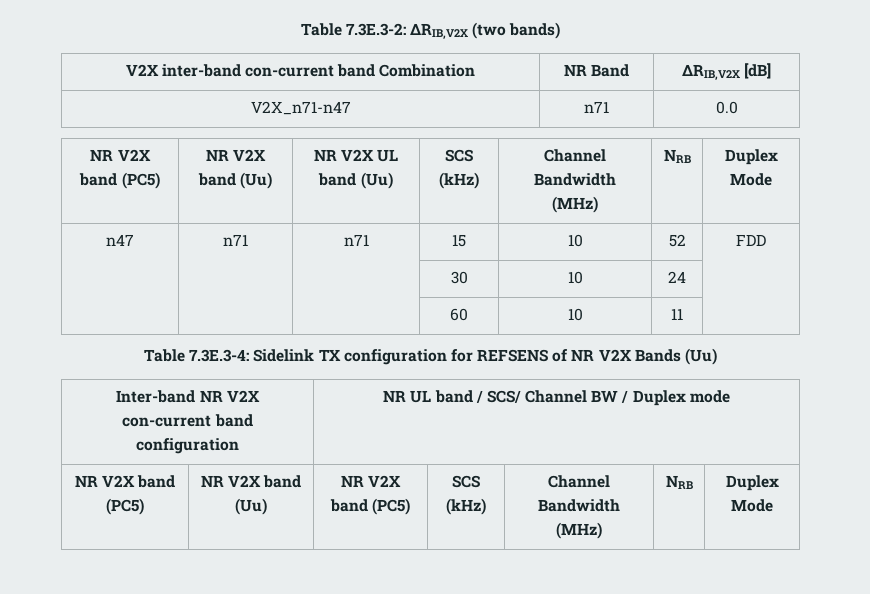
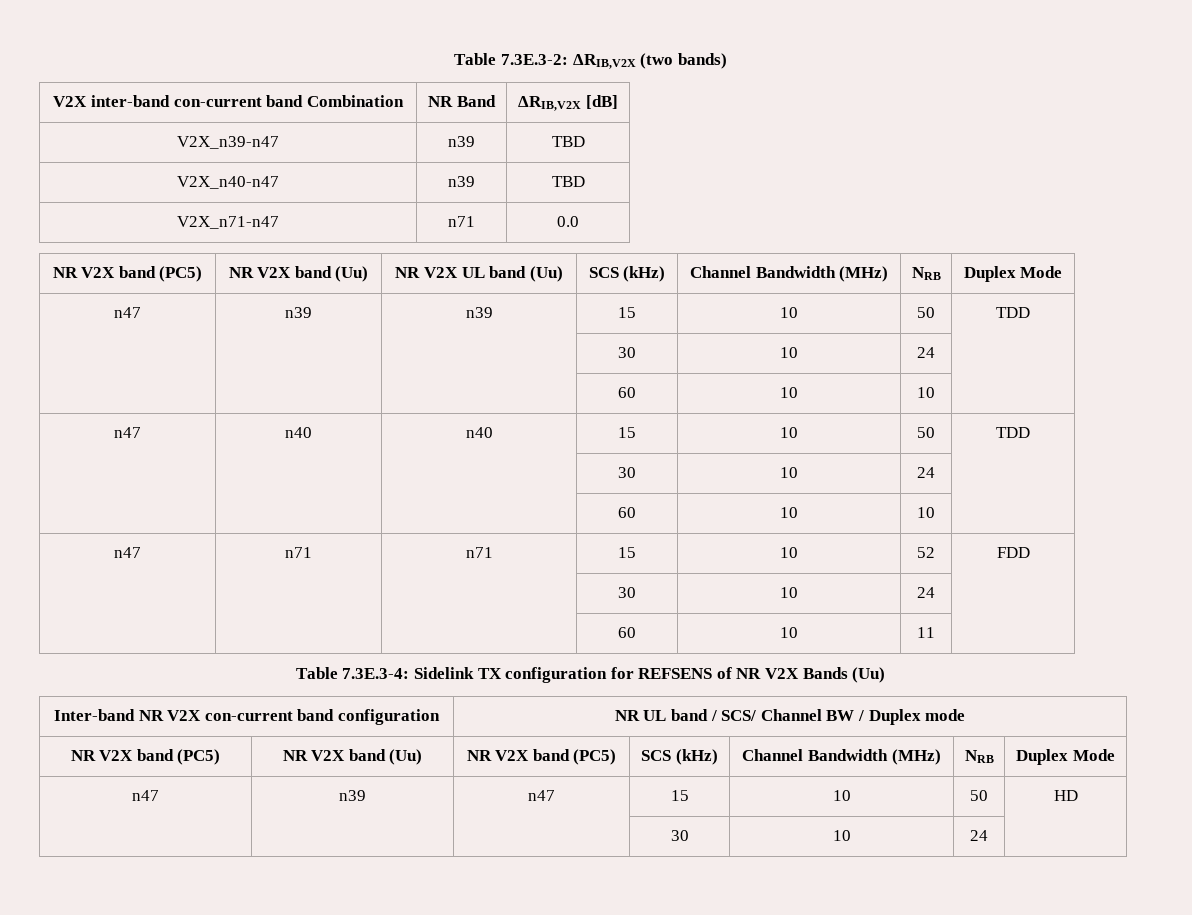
(772, 71) none -> [177,136,279,149] [448,136,475,147] [551,136,585,147] [177,176,279,189] [448,176,475,187] [551,176,585,187] // V2X_n39-n47 | n39 | TBD // V2X_n40-n47 | n39 | TBD
(772, 179) none -> [114,307,141,318] [285,307,312,318] [465,307,493,318] [618,307,636,318] [780,307,798,318] [917,307,935,318] [996,307,1030,318] [618,347,636,358] [780,347,798,358] [917,347,935,358] [618,387,636,398] [780,387,798,398] [917,387,935,398] [114,427,141,438] [285,427,312,438] [465,427,493,438] [618,427,636,438] [780,427,798,438] [917,427,935,438] [996,427,1030,438] [618,467,636,478] [780,467,798,478] [917,467,935,478] [618,507,636,518] [780,507,798,518] [917,507,935,518] // n47 | n39 | n39 | 15 | 10 | 50 | TDD // | | | 30 | 10 | 24 | // | | | 60 | 10 | 10 | // n47 | n40 | n40 | 15 | 10 | 50 | TDD // | | | 30 | 10 | 24 | // | | | 60 | 10 | 10 |
(773, 505) none -> [132,790,159,801] [339,790,366,801] [528,790,555,801] [670,790,689,801] [832,790,851,801] [970,790,988,801] [1053,790,1078,801] [670,830,689,841] [832,830,851,841] [970,830,988,841] // n47 | n39 | n47 | 15 | 10 | 50 | HD // | | | 30 | 10 | 24 |

